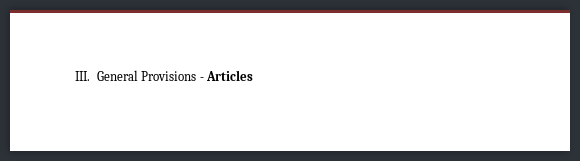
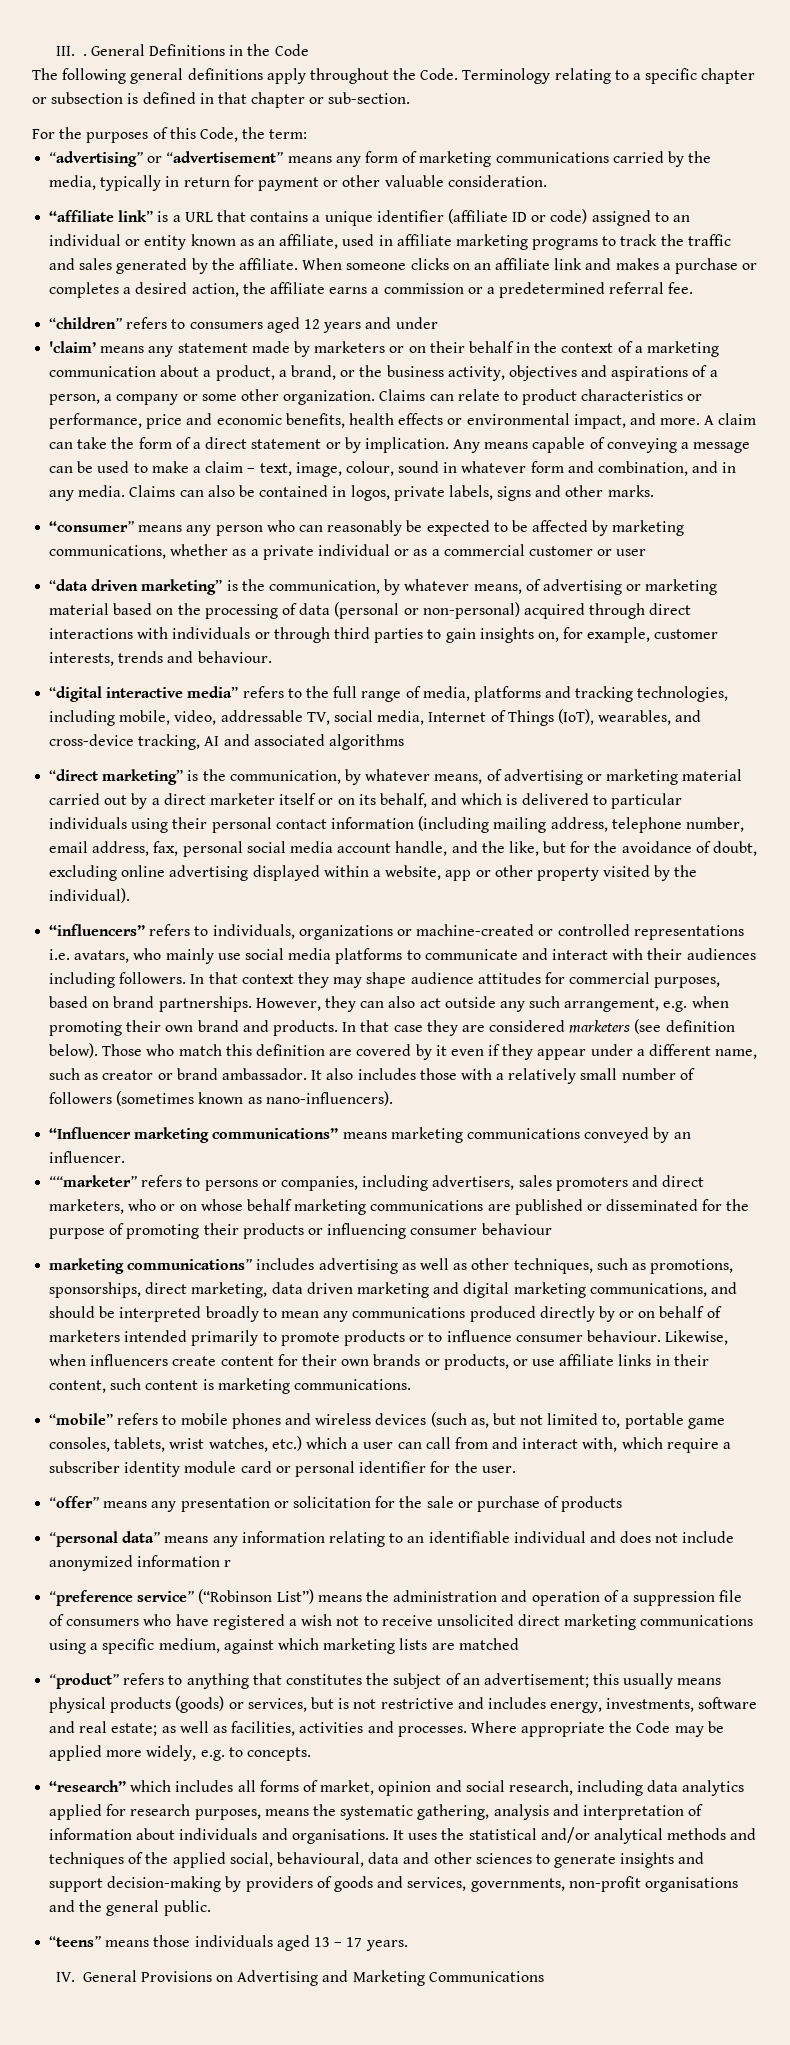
[96,70,254,81] General Provisions - Articles -> [82,44,309,56] [32,68,756,84] [32,92,411,108] [32,127,308,143] [49,151,712,167] [49,175,547,191] [49,209,691,226] [49,234,731,250] [49,258,758,274] [49,282,694,298] [49,317,438,333] [49,341,720,357] [49,365,718,381] [49,389,703,405] [49,413,757,429] [49,437,751,453] [49,461,737,477] [49,485,654,501] [49,520,685,536] [49,544,647,560] [49,579,718,595] [49,602,692,619] [49,627,719,643] [49,651,272,666] [49,686,729,702] [49,709,702,726] [49,734,404,750] [49,769,743,785] [49,793,683,809] [49,816,744,833] [49,841,758,857] [49,865,698,881] [49,888,131,903] [49,924,744,940] [49,948,756,964] [49,972,721,988] [49,996,729,1012] [49,1019,735,1036] [49,1043,758,1060] [49,1068,695,1084] [49,1091,393,1106] [49,1127,691,1143] [49,1151,126,1163] [49,1175,705,1191] [49,1199,750,1215] [49,1223,552,1239] [49,1258,734,1274] [49,1282,737,1298] [49,1306,722,1322] [49,1330,729,1346] [49,1354,709,1370] [49,1378,411,1394] [49,1412,725,1429] [49,1436,732,1453] [49,1461,516,1477] [49,1496,623,1512] [49,1531,735,1547] [49,1555,232,1571] [49,1589,743,1606] [49,1614,754,1630] [49,1638,519,1654] [49,1673,722,1689] [49,1696,758,1713] [49,1721,724,1737] [49,1745,311,1761] [49,1780,745,1796] [49,1804,704,1820] [49,1827,757,1844] [49,1852,705,1868] [49,1876,738,1892] [49,1900,211,1916] [49,1935,408,1951] [55,1970,544,1986] . General Definitions in the Code // The following general definitions apply throughout the Code. Terminology relating to a specific chapter or subsection is defined in that chapter or sub-section. // For the purposes of this Code, the term: // “advertising” or “advertisement” means any form of marketing communications carried by the media, typically in return for payment or other valuable consideration. // “affiliate link” is a URL that contains a unique identifier (affiliate ID or code) assigned to an individual or entity known as an affiliate, used in affiliate marketing programs to track the traffic and sales generated by the affiliate. When someone clicks on an affiliate link and makes a purchase or completes a desired action, the affiliate earns a commission or a predetermined referral fee. // “children” refers to consumers aged 12 years and under // 'claim’ means any statement made by marketers or on their behalf in the context of a marketing communication about a product, a brand, or the business activity, objectives and aspirations of a person, a company or some other organization. Claims can relate to product characteristics or performance, price and economic benefits, health effects or environmental impact, and more. A claim can take the form of a direct statement or by implication. Any means capable of conveying a message can be used to make a claim – text, image, colour, sound in whatever form and combination, and in any media. Claims can also be contained in logos, private labels, signs and other marks. // “consumer” means any person who can reasonably be expected to be affected by marketing communications, whether as a private individual or as a commercial customer or user // “data driven marketing” is the communication, by whatever means, of advertising or marketing material based on the processing of data (personal or non-personal) acquired through direct interactions with individuals or through third parties to gain insights on, for example, customer interests, trends and behaviour. // “digital interactive media” refers to the full range of media, platforms and tracking technologies, including mobile, video, addressable TV, social media, Internet of Things (IoT), wearables, and cross-device tracking, AI and associated algorithms // “direct marketing” is the communication, by whatever means, of advertising or marketing material carried out by a direct marketer itself or on its behalf, and which is delivered to particular individuals using their personal contact information (including mailing address, telephone number, email address, fax, personal social media account handle, and the like, but for the avoidance of doubt, excluding online advertising displayed within a website, app or other property visited by the individual). // “influencers” refers to individuals, organizations or machine-created or controlled representations i.e. avatars, who mainly use social media platforms to communicate and interact with their audiences including followers. In that context they may shape audience attitudes for commercial purposes, based on brand partnerships. However, they can also act outside any such arrangement, e.g. when promoting their own brand and products. In that case they are considered marketers (see definition below). Those who match this definition are covered by it even if they appear under a different name, such as creator or brand ambassador. It also includes those with a relatively small number of followers (sometimes known as nano-influencers). // “Influencer marketing communications” means marketing communications conveyed by an influencer. // ““marketer” refers to persons or companies, including advertisers, sales promoters and direct marketers, who or on whose behalf marketing communications are published or disseminated for the purpose of promoting their products or influencing consumer behaviour // marketing communications” includes advertising as well as other techniques, such as promotions, sponsorships, direct marketing, data driven marketing and digital marketing communications, and should be interpreted broadly to mean any communications produced directly by or on behalf of marketers intended primarily to promote products or to influence consumer behaviour. Likewise, when influencers create content for their own brands or products, or use affiliate links in their content, such content is marketing communications. // “mobile” refers to mobile phones and wireless devices (such as, but not limited to, portable game consoles, tablets, wrist watches, etc.) which a user can call from and interact with, which require a subscriber identity module card or personal identifier for the user. // “offer” means any presentation or solicitation for the sale or purchase of products // “personal data” means any information relating to an identifiable individual and does not include anonymized information r // “preference service” (“Robinson List”) means the administration and operation of a suppression file of consumers who have registered a wish not to receive unsolicited direct marketing communications using a specific medium, against which marketing lists are matched // “product” refers to anything that constitutes the subject of an advertisement; this usually means physical products (goods) or services, but is not restrictive and includes energy, investments, software and real estate; as well as facilities, activities and processes. Where appropriate the Code may be applied more widely, e.g. to concepts. // “research” which includes all forms of market, opinion and social research, including data analytics applied for research purposes, means the systematic gathering, analysis and interpretation of information about individuals and organisations. It uses the statistical and/or analytical methods and techniques of the applied social, behavioural, data and other sciences to generate insights and support decision-making by providers of goods and services, governments, non-profit organisations and the general public. // “teens” means those individuals aged 13 – 17 years. // IV. General Provisions on Advertising and Marketing Communications

